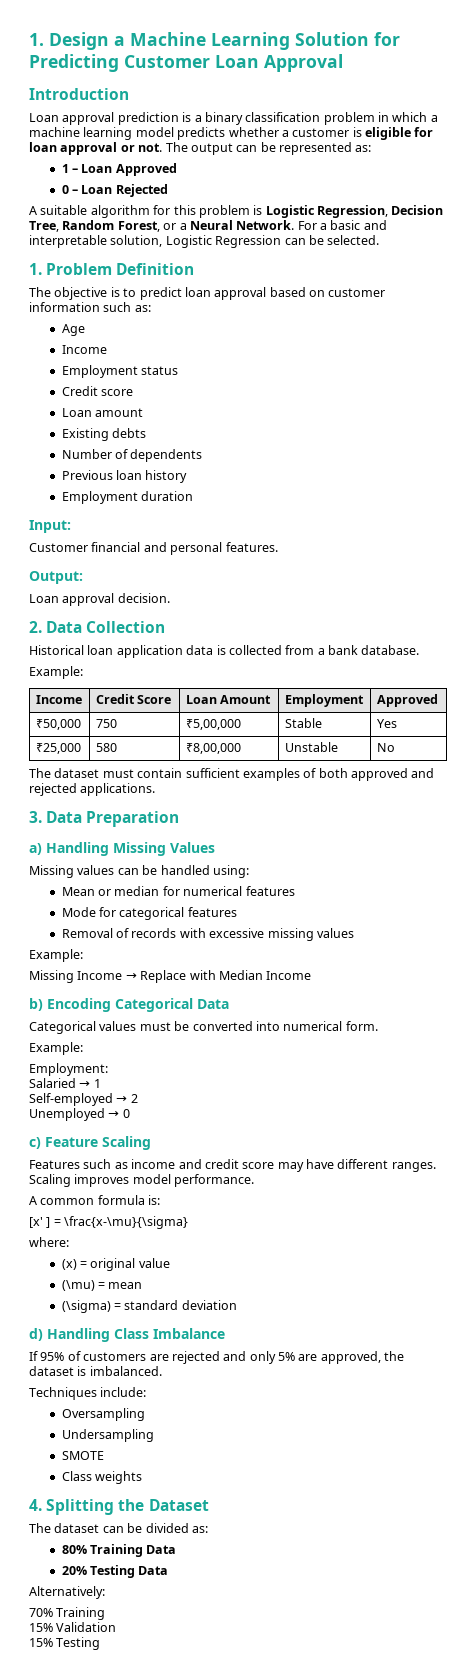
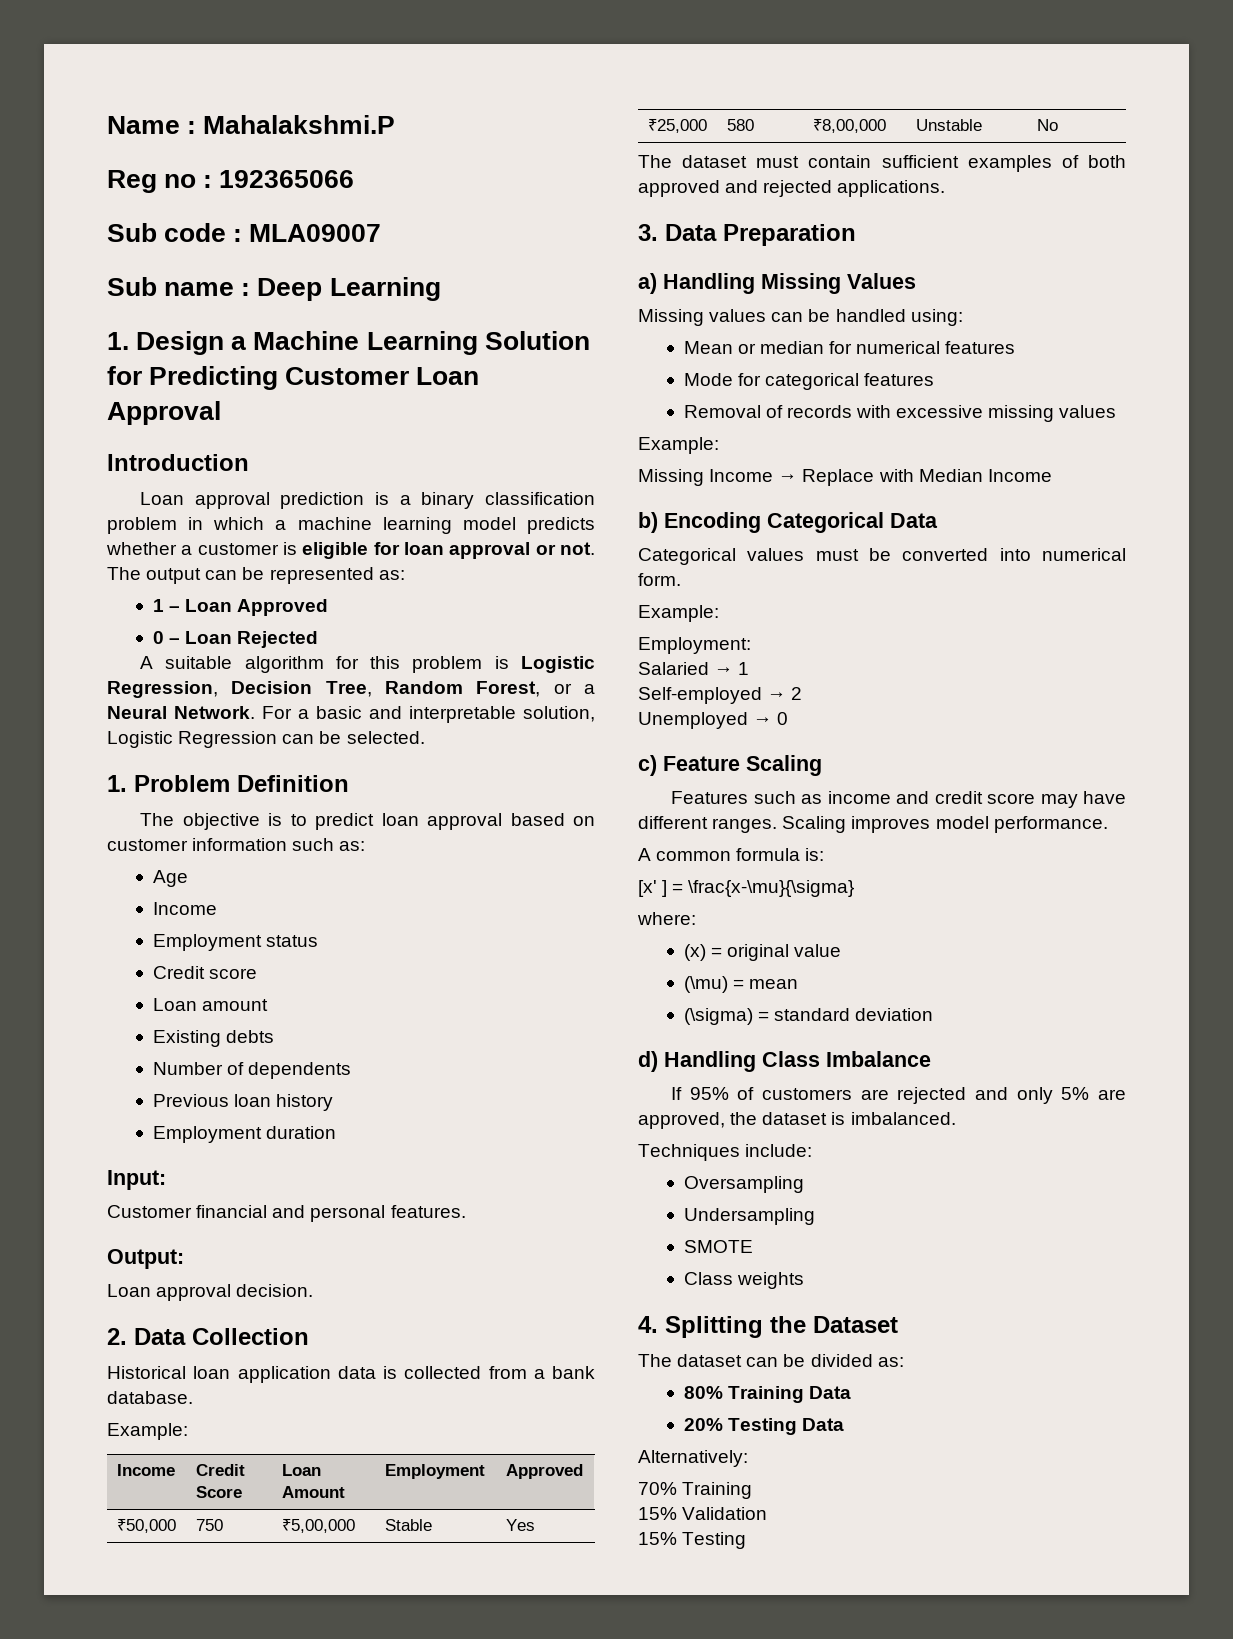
(29, 39) none -> [107,115,396,134] [107,170,355,193] [107,223,382,242] [107,277,441,301] Name : Mahalakshmi.P // Reg no : 192365066 // Sub code : MLA09007 // Sub name : Deep Learning //

